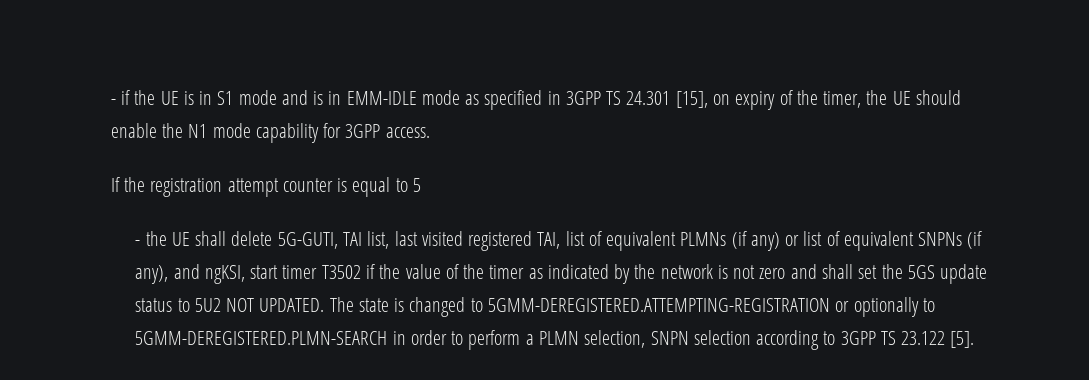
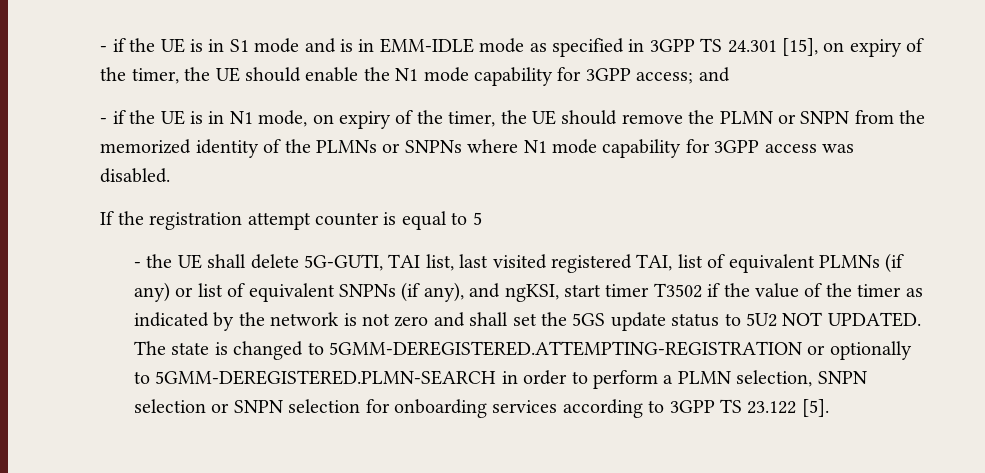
[385,127,430,138] access. -> [636,67,730,84] [100,110,926,129] [100,139,855,158] [100,168,171,183] access; and // - if the UE is in N1 mode, on expiry of the timer, the UE should remove the PLMN or SNPN from the memorized identity of the PLMNs or SNPNs where N1 mode capability for 3GPP access was disabled.
(751, 337) none -> [211,399,558,418] or SNPN selection for onboarding services

